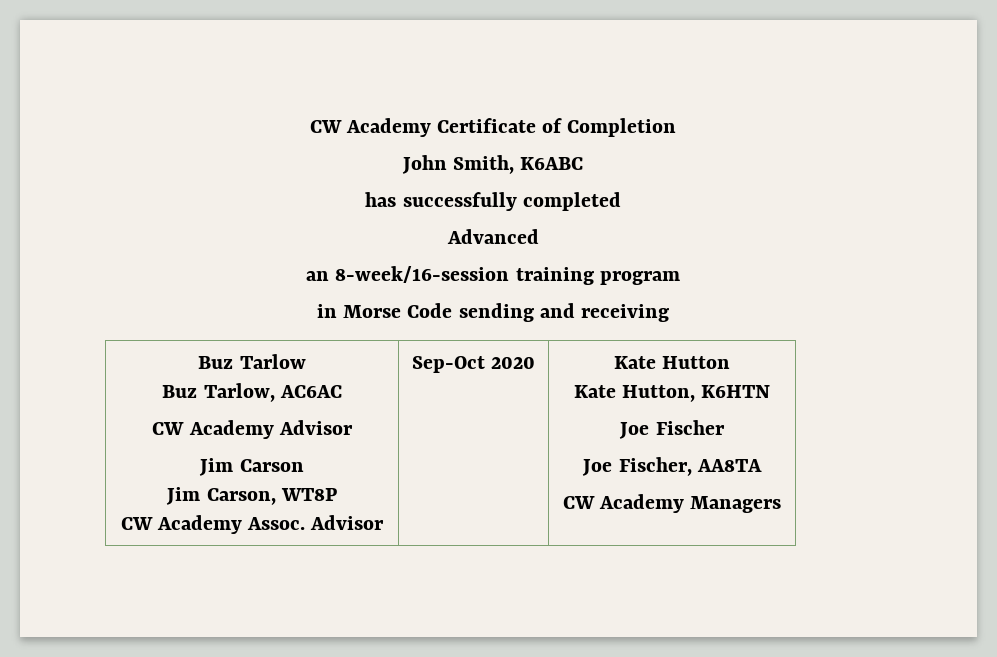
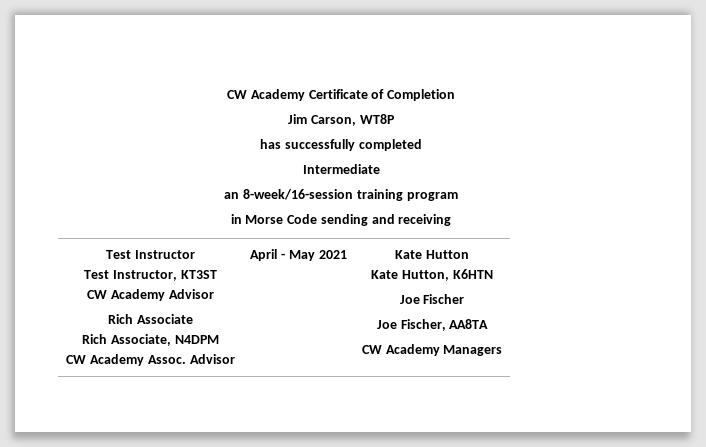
[401,155,584,174] John Smith, K6ABC -> [288,114,395,126] Jim Carson, WT8P
[446,229,539,244] Advanced -> [302,164,380,174] Intermediate
[198,354,306,369] [162,383,342,402] [152,420,353,439] [199,458,304,476] [166,487,337,505] Buz Tarlow // Buz Tarlow, AC6AC // CW Academy Advisor // Jim Carson // Jim Carson, WT8P -> [106,250,195,259] [84,270,217,281] [87,289,214,301] [108,314,193,324] [82,334,219,346] Test Instructor // Test Instructor, KT3ST // CW Academy Advisor // Rich Associate // Rich Associate, N4DPM
[411,356,536,373] Sep-Oct 2020 -> [250,249,347,261] April - May 2021

